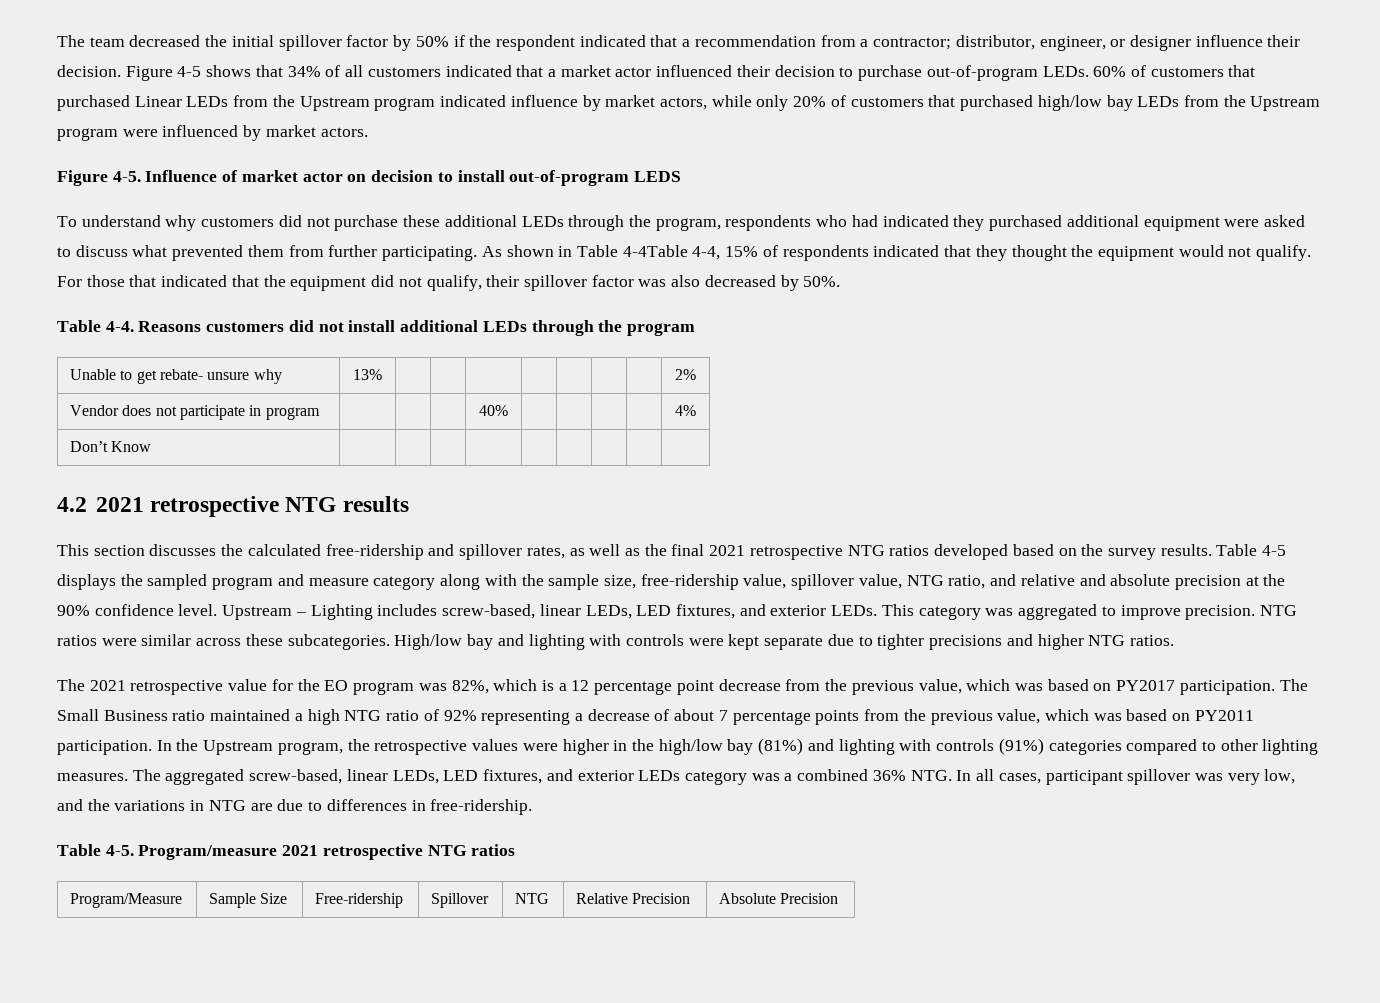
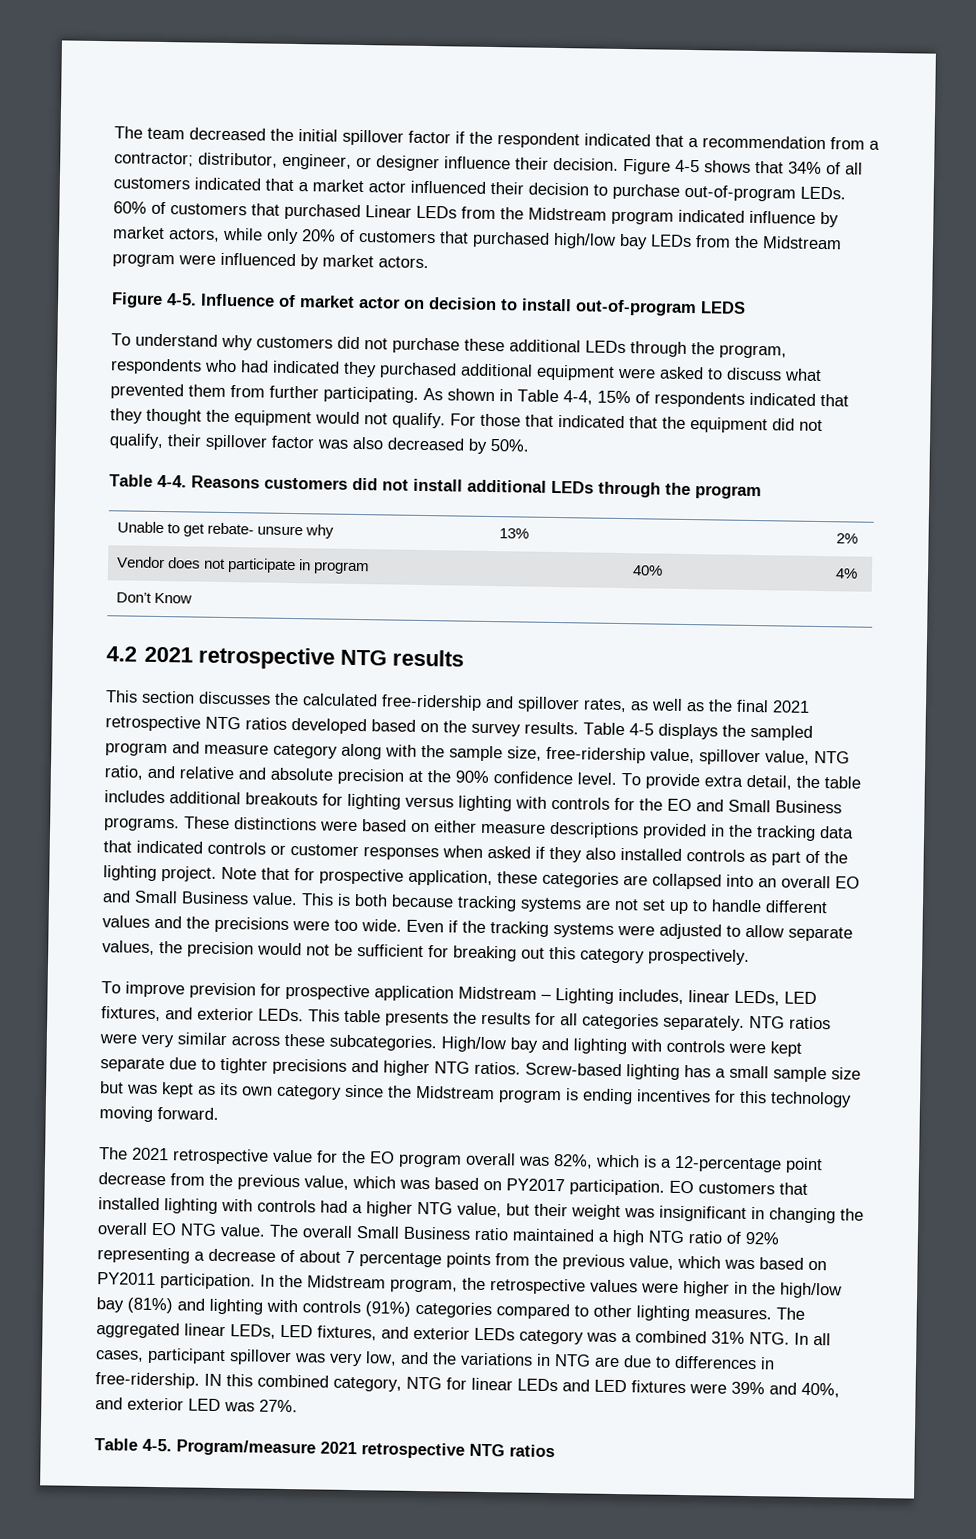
[393,35,449,51] by 50% -> (451, 137) none
[299,96,370,111] Upstream -> [528,207,607,221] Midstream
[1250,96,1321,111] Upstream -> [762,236,842,250] Midstream
[622,245,688,257] 4-4Table -> (559, 396) none
[222,604,536,620] Upstream – Lighting includes screw-based, -> [621,773,861,790] [104,790,842,814] [104,816,854,841] [103,840,848,866] [103,865,860,890] [102,890,828,915] [102,915,853,942] [102,940,750,965] [101,981,684,1004] To provide extra detail, the table includes additional breakouts for lighting versus lighting with controls for the EO and Small Business programs. These distinctions were based on either measure descriptions provided in the tracking data that indicated controls or customer responses when asked if they also installed controls as part of the lighting project. Note that for prospective application, these categories are collapsed into an overall EO and Small Business value. This is both because tracking systems are not set up to handle different values and the precisions were too wide. Even if the tracking systems were adjusted to allow separate values, the precision would not be sufficient for breaking out this category prospectively. // To improve prevision for prospective application Midstream – Lighting includes,
[918,604,1256,620] category was aggregated to improve precision. -> [344,1009,745,1031] table presents the results for all categories separately.
(137, 642) none -> [141,1033,174,1048] very
(1174, 640) none -> [525,1062,861,1083] [100,1081,852,1108] [99,1106,219,1122] Screw-based lighting has a small sample size but was kept as its own category since the Midstream program is ending incentives for this technology moving forward.
(415, 688) none -> [465,1152,516,1166] overall
[571,680,673,695] 12 percentage -> [674,1155,782,1173] 12-percentage
[1279,679,1308,691] The -> [669,1180,808,1195] [98,1197,864,1224] [97,1222,353,1238] EO customers that installed lighting with controls had a higher NTG value, but their weight was insignificant in changing the overall EO NTG value. The overall
[203,740,274,755] Upstream -> [307,1275,386,1289] Midstream
[249,769,343,784] screw-based, -> (180, 1330) none
[872,770,906,781] 36% -> [711,1331,745,1344] 31%
(533, 807) none -> [204,1373,840,1398] [95,1397,298,1413] IN this combined category, NTG for linear LEDs and LED fixtures were 39% and 40%, and exterior LED was 27%.
[70,893,183,908] [209,893,288,908] [315,893,404,908] [431,893,490,908] [515,893,550,904] [576,893,691,904] [719,893,839,904] // Program/Measure | Sample Size | Free-ridership | Spillover | NTG | Relative Precision | Absolute Precision -> (555, 1451) none

